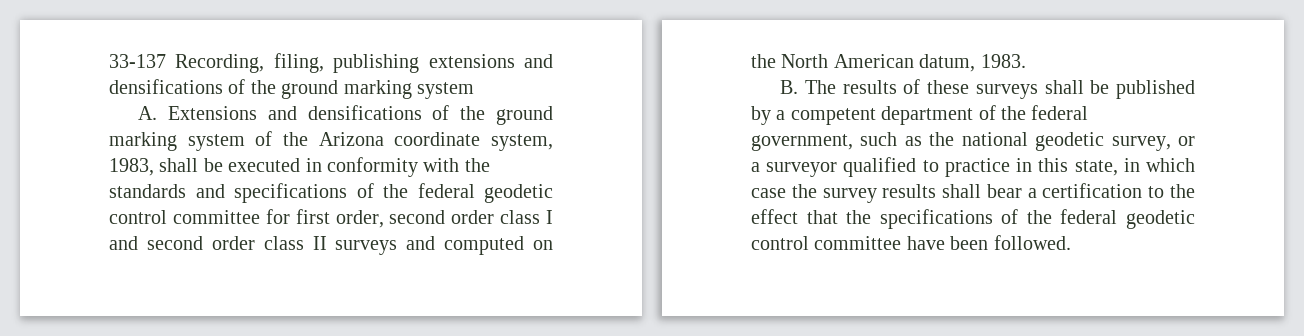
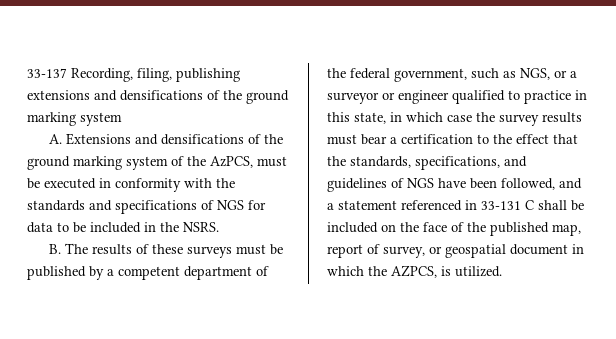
[318,132,553,151] [109,158,199,176] Arizona coordinate system, 1983, shall -> [210,156,287,168] AzPCS, must
[383,183,553,203] [109,209,553,228] [109,236,553,255] [751,54,1026,72] the federal geodetic control committee for first order, second order class I and second order class II surveys and computed on the North American datum, 1983. -> [217,200,266,210] [27,222,219,233] NGS for data to be included in the NSRS.
[1044,80,1084,94] shall -> [235,244,266,255] must
[929,132,1171,151] the national geodetic survey, -> [520,68,550,80] NGS,
(838, 169) none -> [382,90,449,104] or engineer
[942,184,982,198] shall -> [327,134,357,145] must
[879,209,1195,229] [751,235,1071,250] specifications of the federal geodetic control committee have been followed. -> [350,156,527,170] [327,178,582,192] [327,200,584,211] [327,222,581,236] [327,244,584,258] [327,265,502,278] standards, specifications, and guidelines of NGS have been followed, and a statement referenced in 33-131 C shall be included on the face of the published map, report of survey, or geospatial document in which the AZPCS, is utilized.

